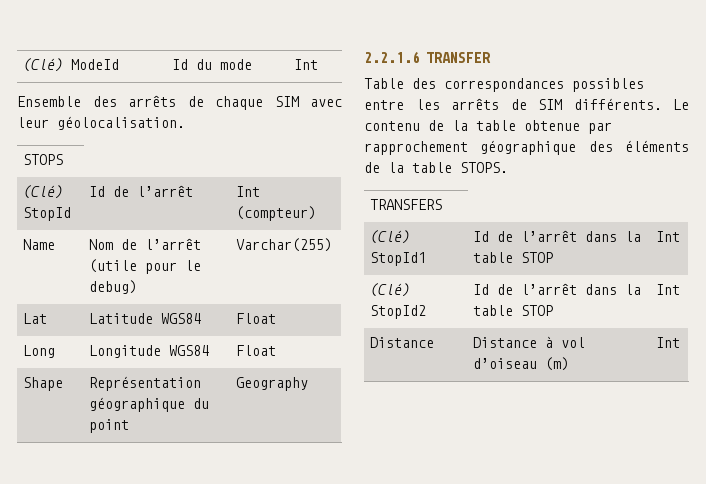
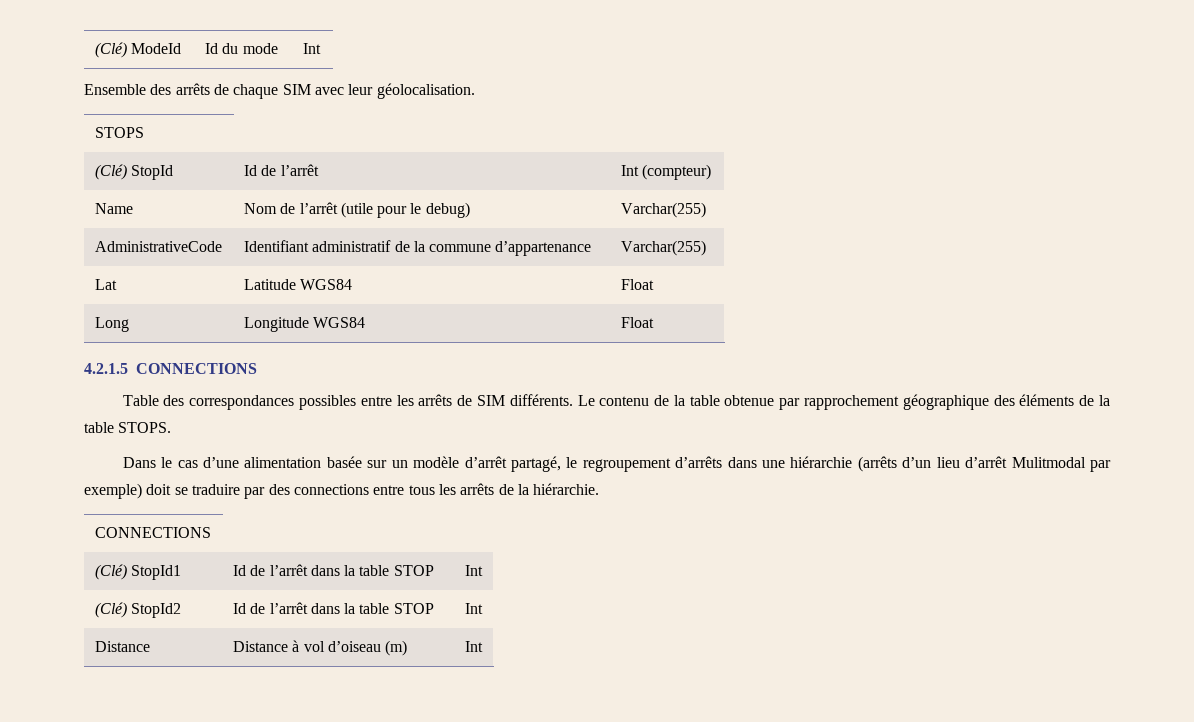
(333, 245) none -> [94,241,222,252] [243,240,592,256] [620,240,706,256] // AdministrativeCode | Identifiant administratif de la commune d’appartenance | Varchar(255)
[23,377,64,391] [89,376,202,391] [89,397,210,412] [89,419,130,433] [236,377,309,391] [364,51,491,63] // Shape | Représentation géographique du point | Geography // 2.2.1.6 TRANSFER -> [84,363,257,374] // 4.2.1.5 CONNECTIONS
[370,199,443,210] // TRANSFERS -> [122,456,1112,472] [84,483,600,499] [94,527,211,538] // Dans le cas d’une alimentation basée sur un modèle d’arrêt partagé, le regroupement d’arrêts dans une hiérarchie (arrêts d’un lieu d’arrêt Mulitmodal par exemple) doit se traduire par des connections entre tous les arrêts de la hiérarchie. // CONNECTIONS

